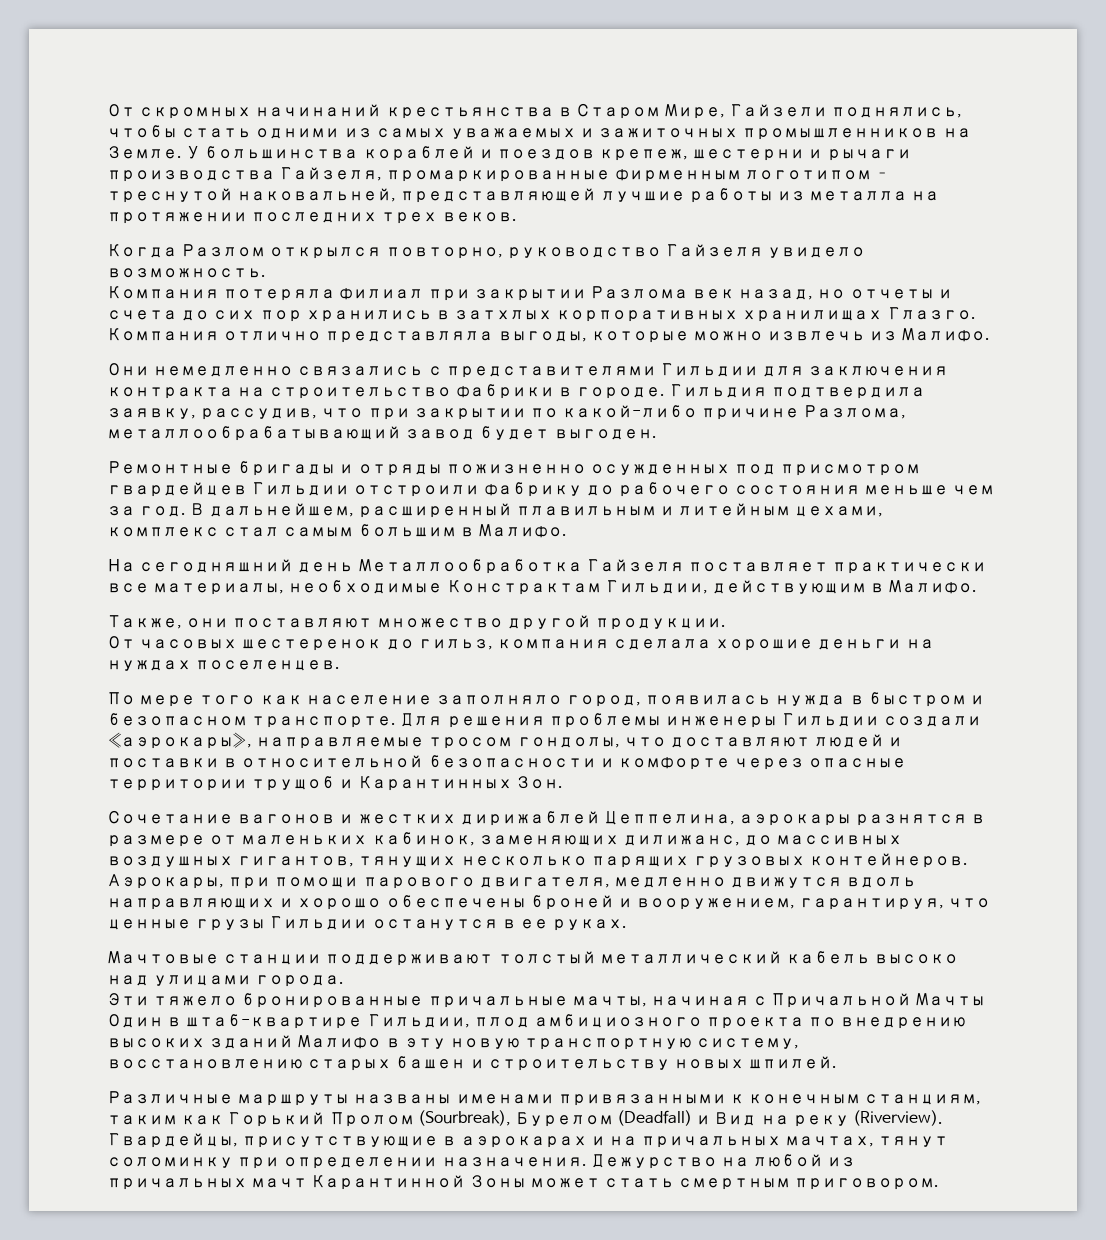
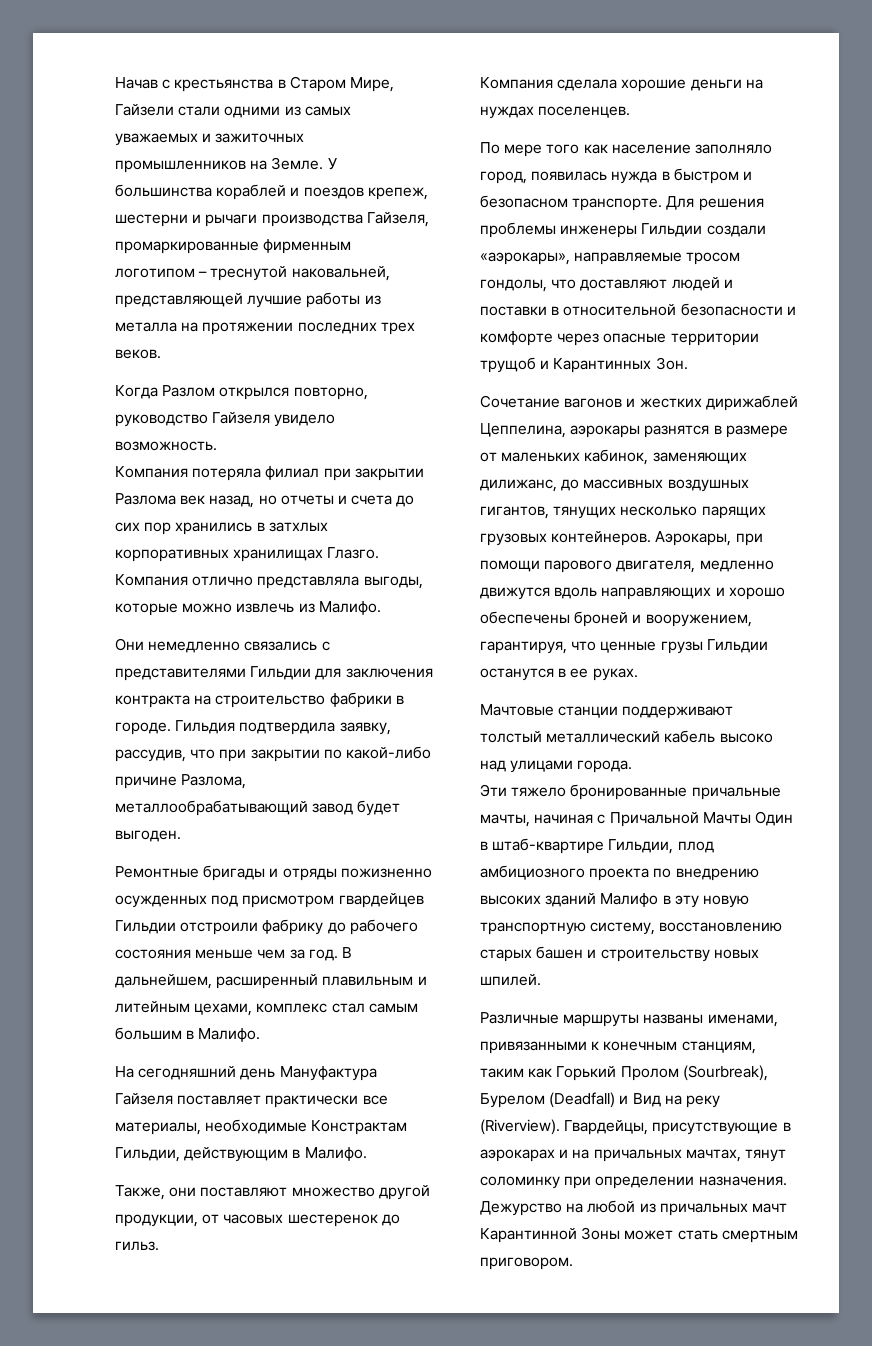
[107,104,382,119] От скромных начинаний -> [115,77,171,89] Начав с
[831,107,963,118] [107,125,252,138] поднялись, чтобы стать -> [178,106,221,116] стали
[357,559,582,574] Металлообработка -> [279,1066,377,1081] Мануфактура
[594,618,726,630] [107,636,135,649] продукции. // От -> [115,1214,220,1227] продукции, от
[417,639,609,650] гильз, компания -> [115,1241,159,1251] [480,77,553,89] гильз. // Компания
[455,1094,554,1104] именами -> [707,1014,778,1027] именами,

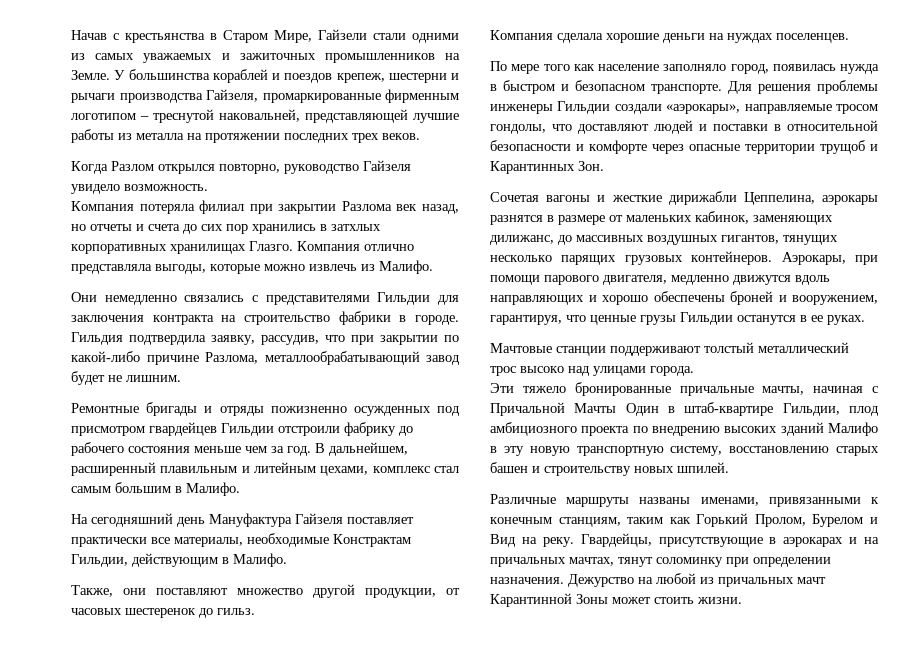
[115,830,181,842] выгоден. -> [108,375,181,382] не лишним.
[480,395,798,411] Сочетание вагонов и жестких дирижаблей -> [490,191,737,205] Сочетая вагоны и жесткие дирижабли
[664,730,716,743] кабель -> [490,366,516,376] трос
[620,1065,768,1081] [480,1092,616,1108] Пролом (Sourbreak), Бурелом (Deadfall) -> [754,514,864,527] Пролом, Бурелом
[685,1095,720,1108] [480,1119,560,1135] реку (Riverview). -> [542,537,574,547] реку.
[677,1230,798,1243] [480,1257,573,1270] стать смертным приговором. -> [654,597,742,604] стоить жизни.

